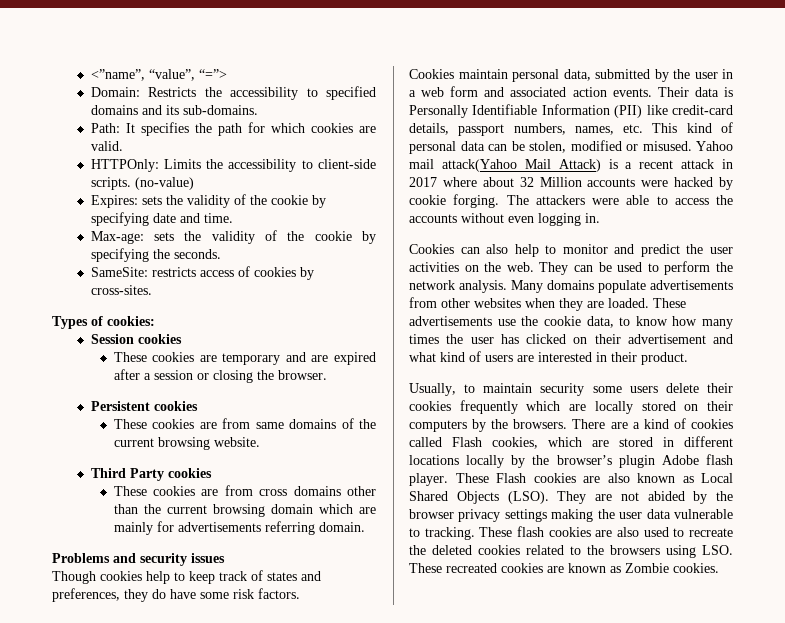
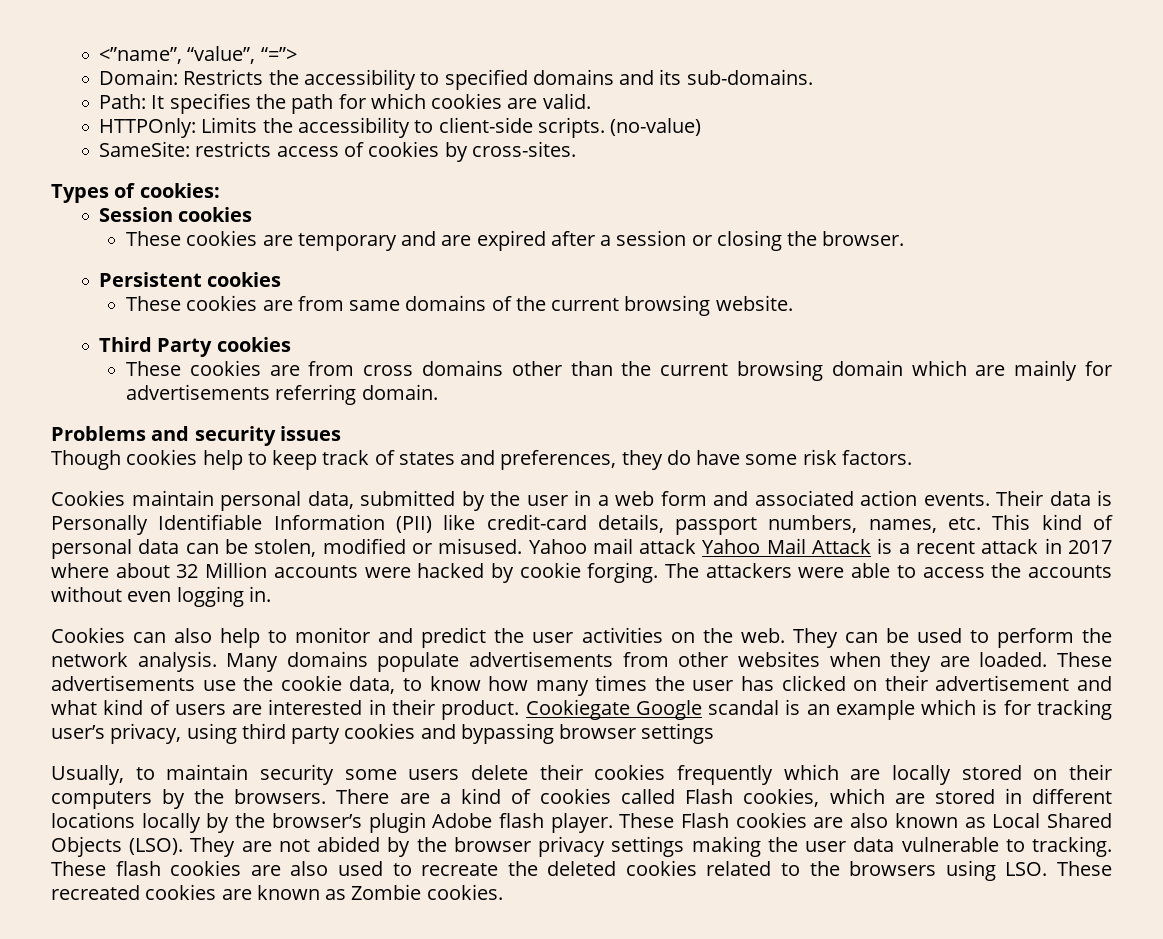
[90,194,326,208] [90,212,233,226] [90,230,377,244] [90,248,221,262] // Expires: sets the validity of the cookie by specifying date and time. // Max-age: sets the validity of the cookie by specifying the seconds. -> (702, 127) none
[441,159,601,172] attack(Yahoo Mail Attack) -> [639,538,872,554] attack Yahoo Mail Attack
(688, 358) none -> [525,699,1113,720] [51,723,715,744] Cookiegate Google scandal is an example which is for tracking user’s privacy, using third party cookies and bypassing browser settings

